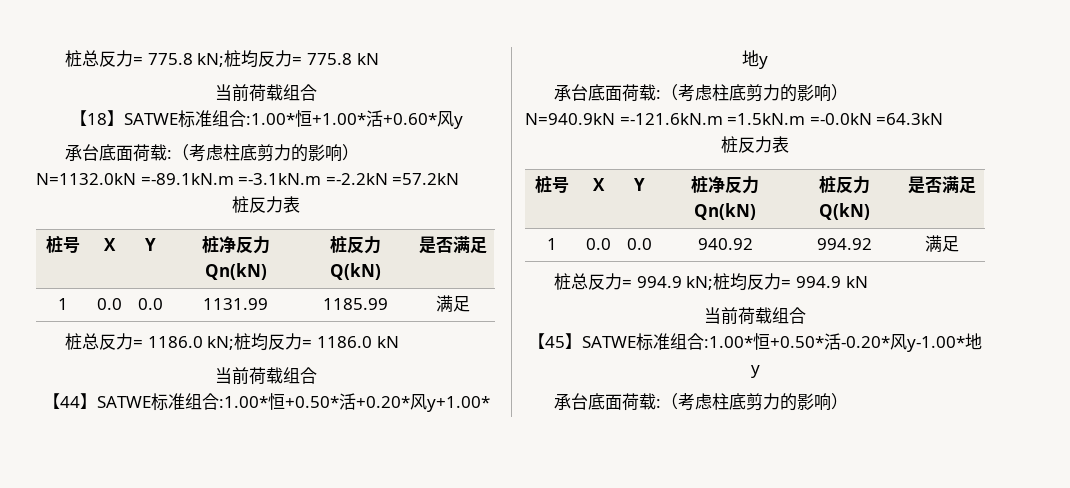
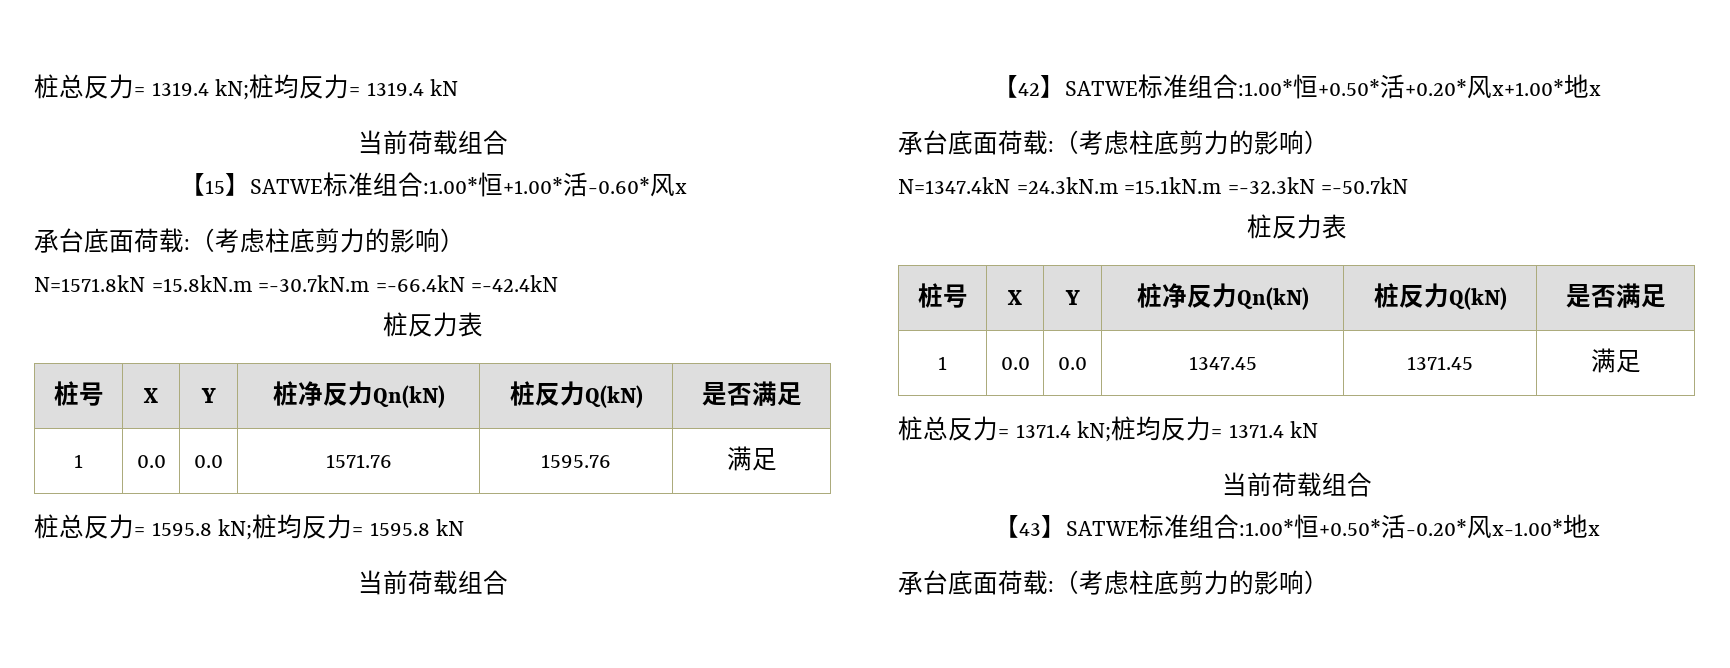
[65,50,379,68] [215,84,317,102] [69,110,107,126] 桩总反力= 775.8 kN;桩均反力= 775.8 kN // 当前荷载组合 // 【18 -> [34,74,459,100] [358,130,508,155] [179,173,225,196] 桩总反力= 1319.4 kN;桩均反力= 1319.4 kN // 当前荷载组合 // 【15
[382,111,463,129] +0.60*风y -> [587,174,687,197] -0.60*风x
[36,173,460,185] N=1132.0kN =-89.1kN.m =-3.1kN.m =-2.2kN =57.2kN -> [34,275,559,292] N=1571.8kN =15.8kN.m =-30.7kN.m =-66.4kN =-42.4kN
[203,298,268,310] [323,298,388,310] [435,295,470,312] [65,333,399,351] [215,367,317,385] [42,393,80,409] 1131.99 | 1185.99 | 满足 // 桩总反力= 1186.0 kN;桩均反力= 1186.0 kN // 当前荷载组合 // 【44 -> [325,454,392,468] [541,454,611,468] [726,446,777,471] [34,514,465,540] [358,570,508,595] [993,75,1040,98] 1571.76 | 1595.76 | 满足 // 桩总反力= 1595.8 kN;桩均反力= 1595.8 kN // 当前荷载组合 // 【42
[426,396,490,412] [742,50,768,69] y+1.00*地y -> [1492,74,1601,98] x+1.00*地x
[525,113,944,125] N=940.9kN =-121.6kN.m =1.5kN.m =-0.0kN =64.3kN -> [898,177,1409,194] N=1347.4kN =24.3kN.m =15.1kN.m =-32.3kN =-50.7kN
[697,238,753,250] [817,238,872,250] [924,235,959,252] [554,273,868,291] [704,307,806,325] [528,333,565,349] 940.92 | 994.92 | 满足 // 桩总反力= 994.9 kN;桩均反力= 994.9 kN // 当前荷载组合 // 【45 -> [1188,356,1257,370] [1407,356,1473,370] [1590,348,1641,373] [898,416,1319,442] [1222,472,1372,497] [994,515,1041,538] 1347.45 | 1371.45 | 满足 // 桩总反力= 1371.4 kN;桩均反力= 1371.4 kN // 当前荷载组合 // 【43
[907,333,982,352] [750,365,760,378] y-1.00*地y -> [1492,514,1600,538] x-1.00*地x

